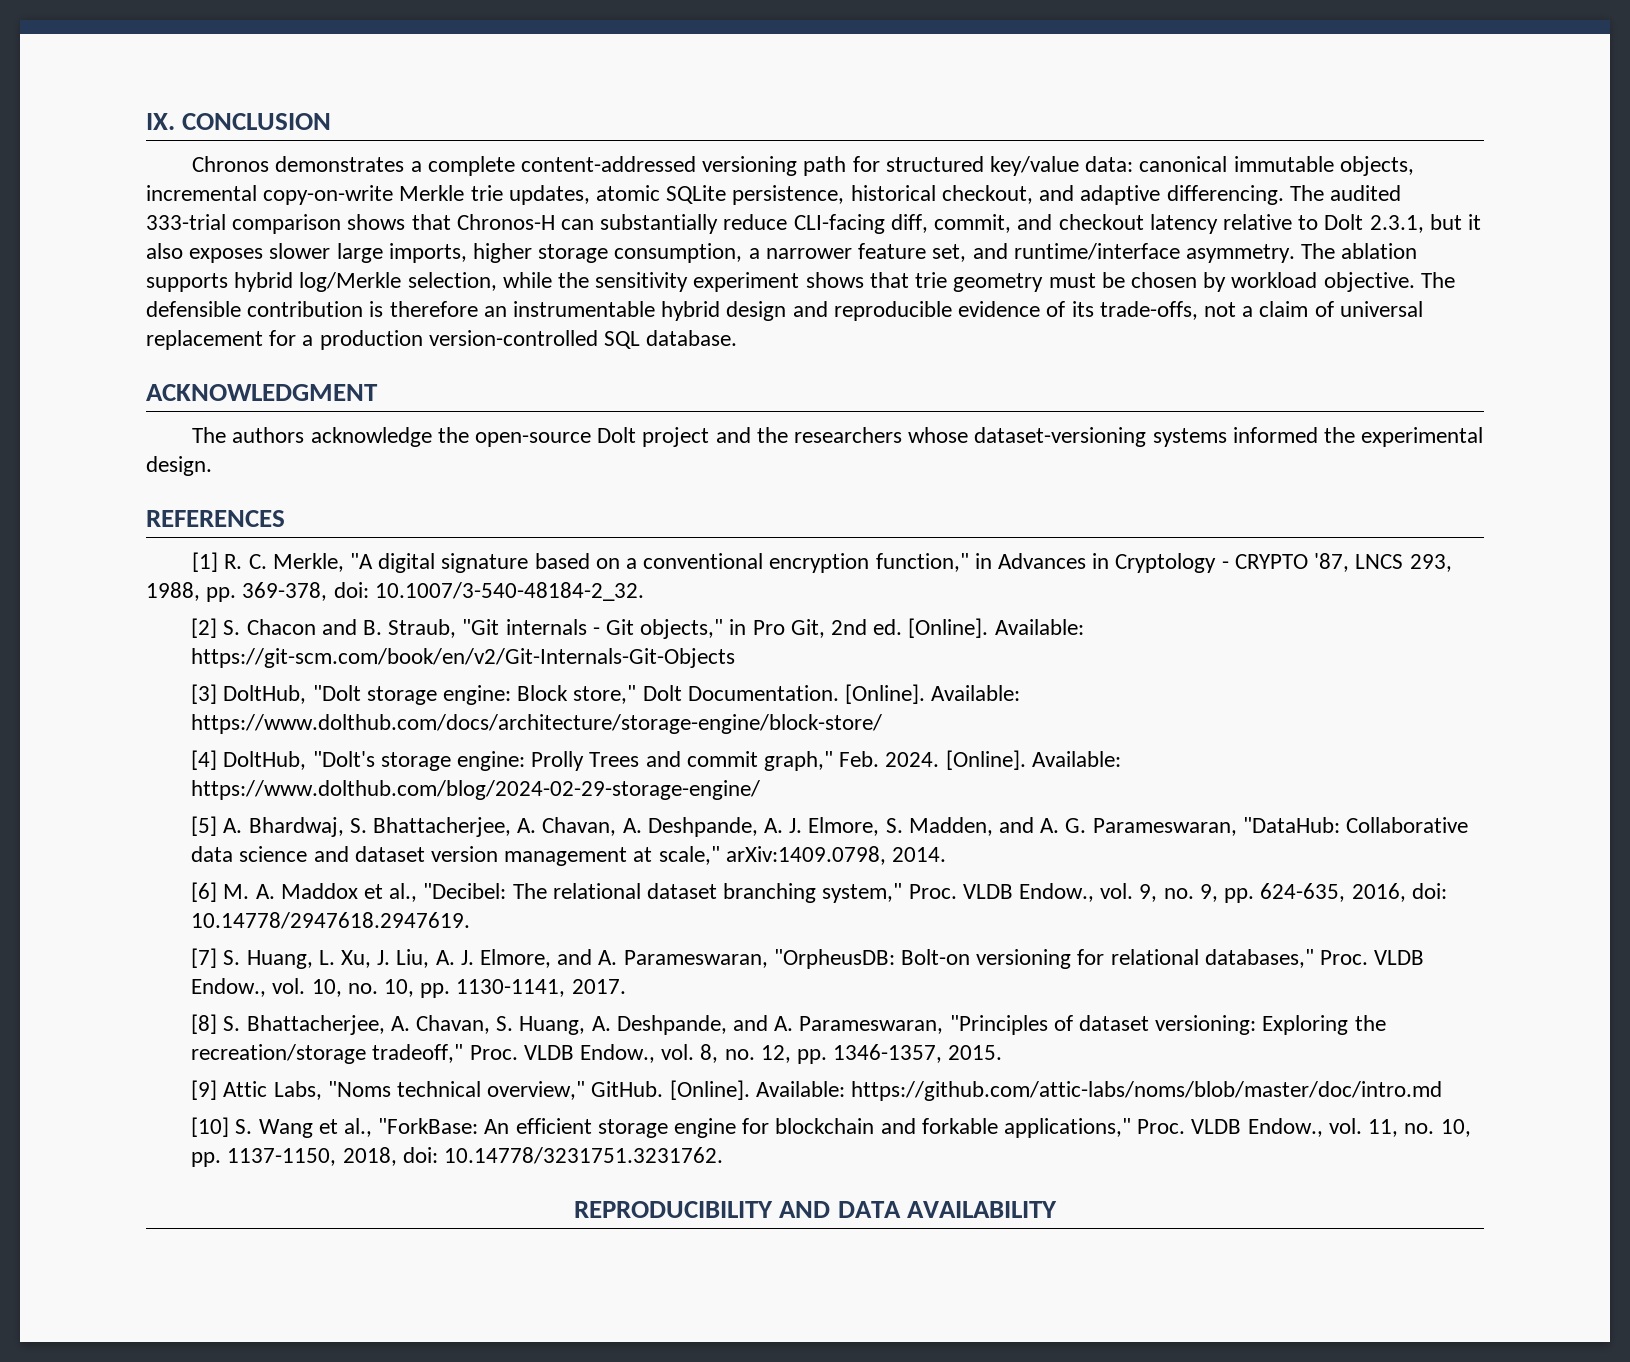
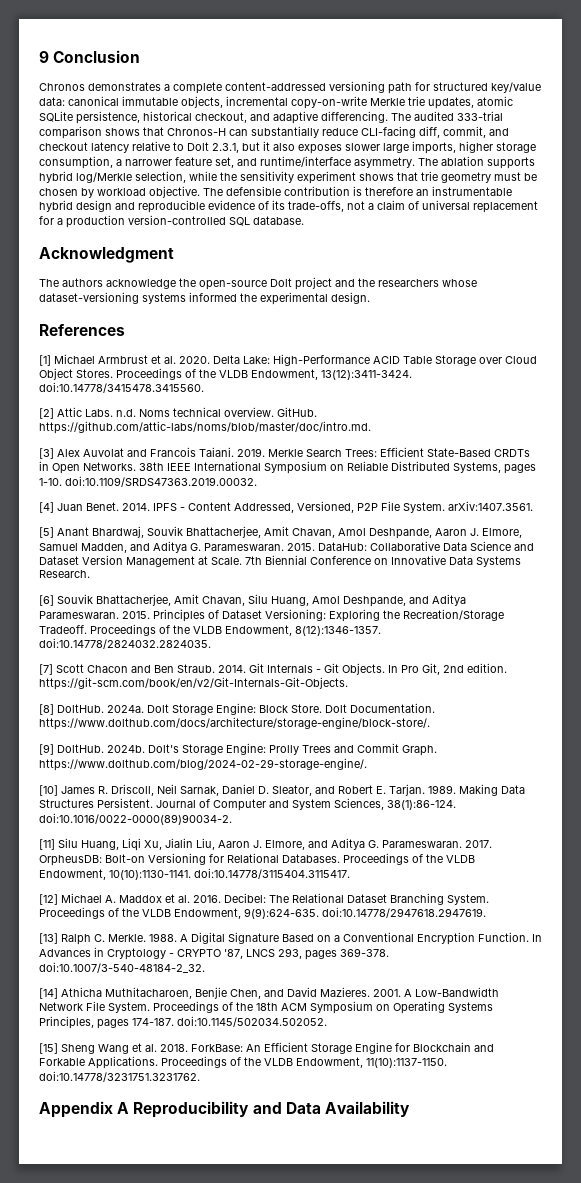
[146,113,332,130] IX. CONCLUSION -> [39,50,141,63] 9 Conclusion
[146,384,378,401] ACKNOWLEDGMENT -> [39,247,174,263] Acknowledgment
[146,510,285,527] REFERENCES -> [39,324,125,336] References
[224,553,992,573] R. C. Merkle, "A digital signature based on a conventional encryption function," in -> [54,354,537,366] [39,368,412,380] [39,382,204,393] [39,407,317,419] [39,421,371,434] [39,447,530,459] [39,461,536,474] [39,476,257,487] [39,501,533,513] [39,526,522,539] [39,541,534,553] [39,555,521,567] [39,570,90,578] [39,594,466,607] [39,609,504,622] [39,624,381,636] [39,638,211,649] [39,663,507,675] [39,677,348,690] [39,703,435,715] [39,717,430,730] [39,743,437,756] [39,758,367,771] [39,784,525,796] [39,798,456,811] [39,813,232,825] [39,838,492,851] [39,853,475,866] [39,868,350,880] [39,893,489,905] [39,907,486,919] [39,932,542,945] Michael Armbrust et al. 2020. Delta Lake: High-Performance ACID Table Storage over Cloud Object Stores. Proceedings of the VLDB Endowment, 13(12):3411-3424. doi:10.14778/3415478.3415560. // [2] Attic Labs. n.d. Noms technical overview. GitHub. https://github.com/attic-labs/noms/blob/master/doc/intro.md. // [3] Alex Auvolat and Francois Taiani. 2019. Merkle Search Trees: Efficient State-Based CRDTs in Open Networks. 38th IEEE International Symposium on Reliable Distributed Systems, pages 1-10. doi:10.1109/SRDS47363.2019.00032. // [4] Juan Benet. 2014. IPFS - Content Addressed, Versioned, P2P File System. arXiv:1407.3561. // [5] Anant Bhardwaj, Souvik Bhattacherjee, Amit Chavan, Amol Deshpande, Aaron J. Elmore, Samuel Madden, and Aditya G. Parameswaran. 2015. DataHub: Collaborative Data Science and Dataset Version Management at Scale. 7th Biennial Conference on Innovative Data Systems Research. // [6] Souvik Bhattacherjee, Amit Chavan, Silu Huang, Amol Deshpande, and Aditya Parameswaran. 2015. Principles of Dataset Versioning: Exploring the Recreation/Storage Tradeoff. Proceedings of the VLDB Endowment, 8(12):1346-1357. doi:10.14778/2824032.2824035. // [7] Scott Chacon and Ben Straub. 2014. Git Internals - Git Objects. In Pro Git, 2nd edition. https://git-scm.com/book/en/v2/Git-Internals-Git-Objects. // [8] DoltHub. 2024a. Dolt Storage Engine: Block Store. Dolt Documentation. https://www.dolthub.com/docs/architecture/storage-engine/block-store/. // [9] DoltHub. 2024b. Dolt's Storage Engine: Prolly Trees and Commit Graph. https://www.dolthub.com/blog/2024-02-29-storage-engine/. // [10] James R. Driscoll, Neil Sarnak, Daniel D. Sleator, and Robert E. Tarjan. 1989. Making Data Structures Persistent. Journal of Computer and System Sciences, 38(1):86-124. doi:10.1016/0022-0000(89)90034-2. // [11] Silu Huang, Liqi Xu, Jialin Liu, Aaron J. Elmore, and Aditya G. Parameswaran. 2017. OrpheusDB: Bolt-on Versioning for Relational Databases. Proceedings of the VLDB Endowment, 10(10):1130-1141. doi:10.14778/3115404.3115417. // [12] Michael A. Maddox et al. 2016. Decibel: The Relational Dataset Branching System. Proceedings of the VLDB Endowment, 9(9):624-635. doi:10.14778/2947618.2947619. // [13] Ralph C. Merkle. 1988. A Digital Signature Based on a Conventional Encryption Function. In
[146,582,644,602] [191,618,1084,639] [191,648,736,668] [191,684,1021,705] [191,714,883,734] [191,750,1121,771] [191,780,761,800] [191,816,1469,837] [191,846,947,866] [191,882,1447,903] [191,912,471,929] [191,948,1425,969] [191,978,626,998] [191,1014,1386,1035] [191,1044,1003,1064] [191,1080,1443,1101] [191,1117,1471,1138] [191,1147,723,1167] [574,1201,1057,1218] 1988, pp. 369-378, doi: 10.1007/3-540-48184-2_32. // [2] S. Chacon and B. Straub, "Git internals - Git objects," in Pro Git, 2nd ed. [Online]. Available: https://git-scm.com/book/en/v2/Git-Internals-Git-Objects // [3] DoltHub, "Dolt storage engine: Block store," Dolt Documentation. [Online]. Available: https://www.dolthub.com/docs/architecture/storage-engine/block-store/ // [4] DoltHub, "Dolt's storage engine: Prolly Trees and commit graph," Feb. 2024. [Online]. Available: https://www.dolthub.com/blog/2024-02-29-storage-engine/ // [5] A. Bhardwaj, S. Bhattacherjee, A. Chavan, A. Deshpande, A. J. Elmore, S. Madden, and A. G. Parameswaran, "DataHub: Collaborative data science and dataset version management at scale," arXiv:1409.0798, 2014. // [6] M. A. Maddox et al., "Decibel: The relational dataset branching system," Proc. VLDB Endow., vol. 9, no. 9, pp. 624-635, 2016, doi: 10.14778/2947618.2947619. // [7] S. Huang, L. Xu, J. Liu, A. J. Elmore, and A. Parameswaran, "OrpheusDB: Bolt-on versioning for relational databases," Proc. VLDB Endow., vol. 10, no. 10, pp. 1130-1141, 2017. // [8] S. Bhattacherjee, A. Chavan, S. Huang, A. Deshpande, and A. Parameswaran, "Principles of dataset versioning: Exploring the recreation/storage tradeoff," Proc. VLDB Endow., vol. 8, no. 12, pp. 1346-1357, 2015. // [9] Attic Labs, "Noms technical overview," GitHub. [Online]. Available: https://github.com/attic-labs/noms/blob/master/doc/intro.md // [10] S. Wang et al., "ForkBase: An efficient storage engine for blockchain and forkable applications," Proc. VLDB Endow., vol. 11, no. 10, pp. 1137-1150, 2018, doi: 10.14778/3231751.3231762. // REPRODUCIBILITY AND DATA AVAILABILITY -> [305,948,389,960] [39,962,205,973] [39,987,499,999] [39,1001,493,1014] [39,1016,327,1029] [39,1042,494,1054] [39,1056,447,1069] [39,1071,200,1082] [39,1101,410,1118] pages 369-378. doi:10.1007/3-540-48184-2_32. // [14] Athicha Muthitacharoen, Benjie Chen, and David Mazieres. 2001. A Low-Bandwidth Network File System. Proceedings of the 18th ACM Symposium on Operating Systems Principles, pages 174-187. doi:10.1145/502034.502052. // [15] Sheng Wang et al. 2018. ForkBase: An Efficient Storage Engine for Blockchain and Forkable Applications. Proceedings of the VLDB Endowment, 11(10):1137-1150. doi:10.14778/3231751.3231762. // Appendix A Reproducibility and Data Availability

